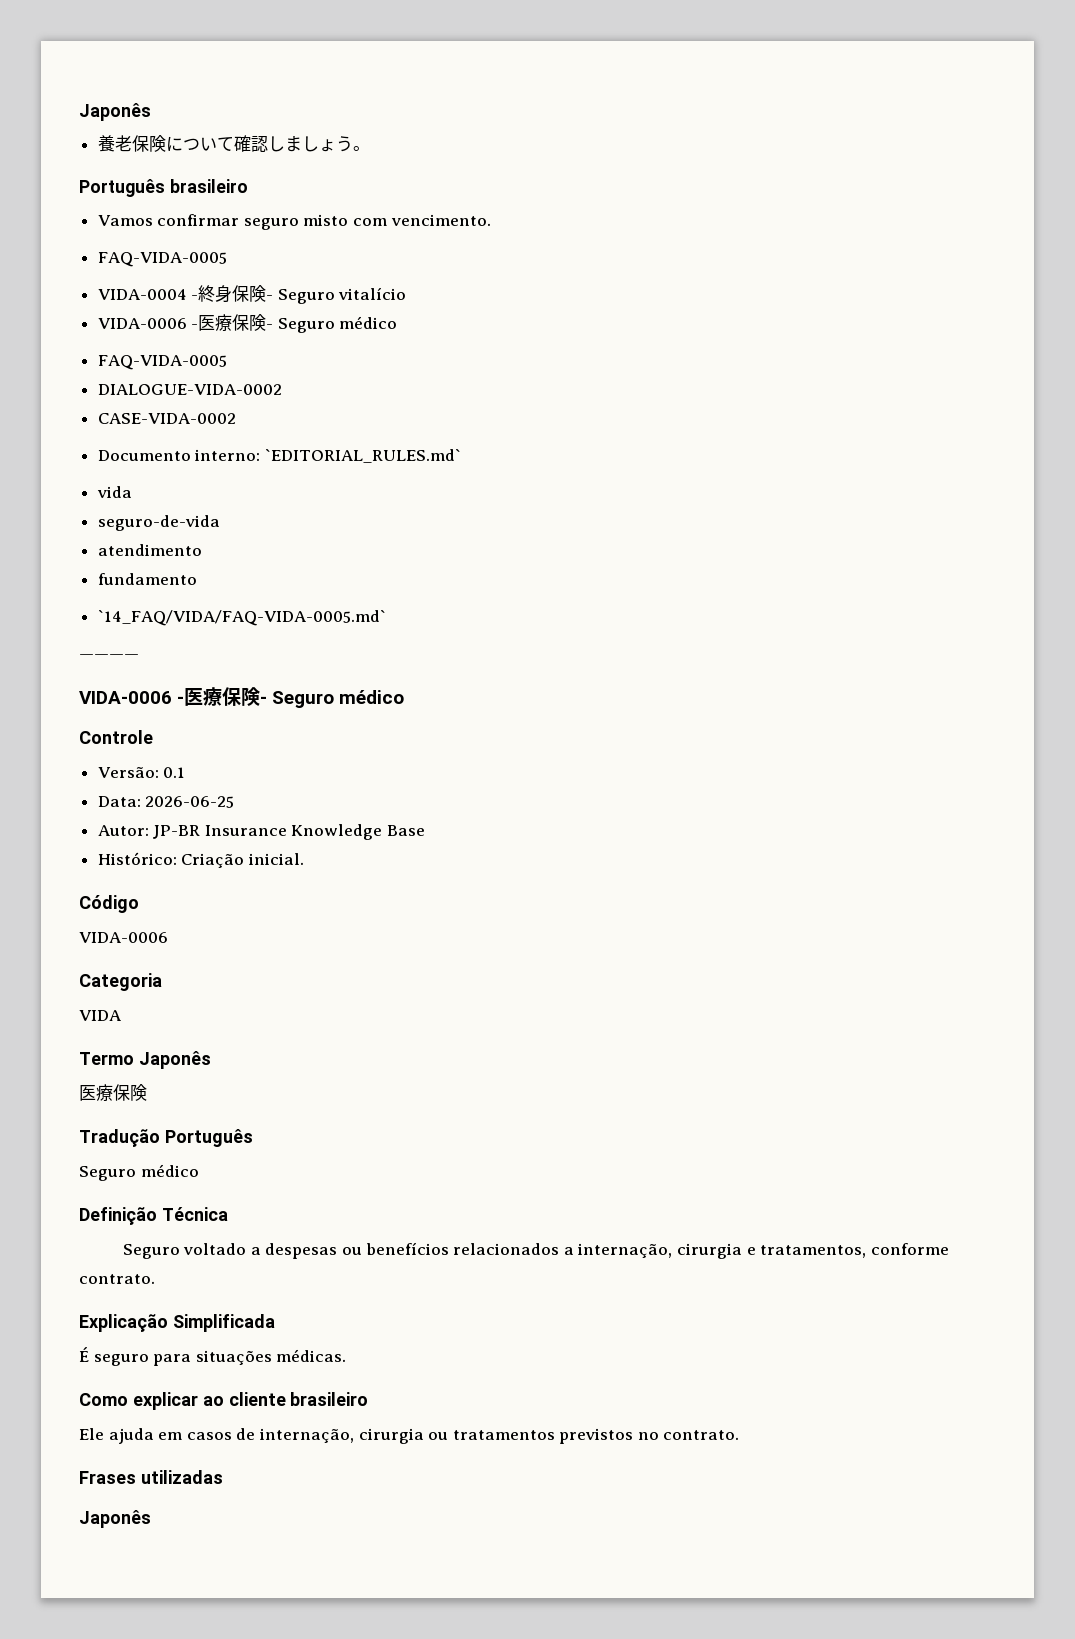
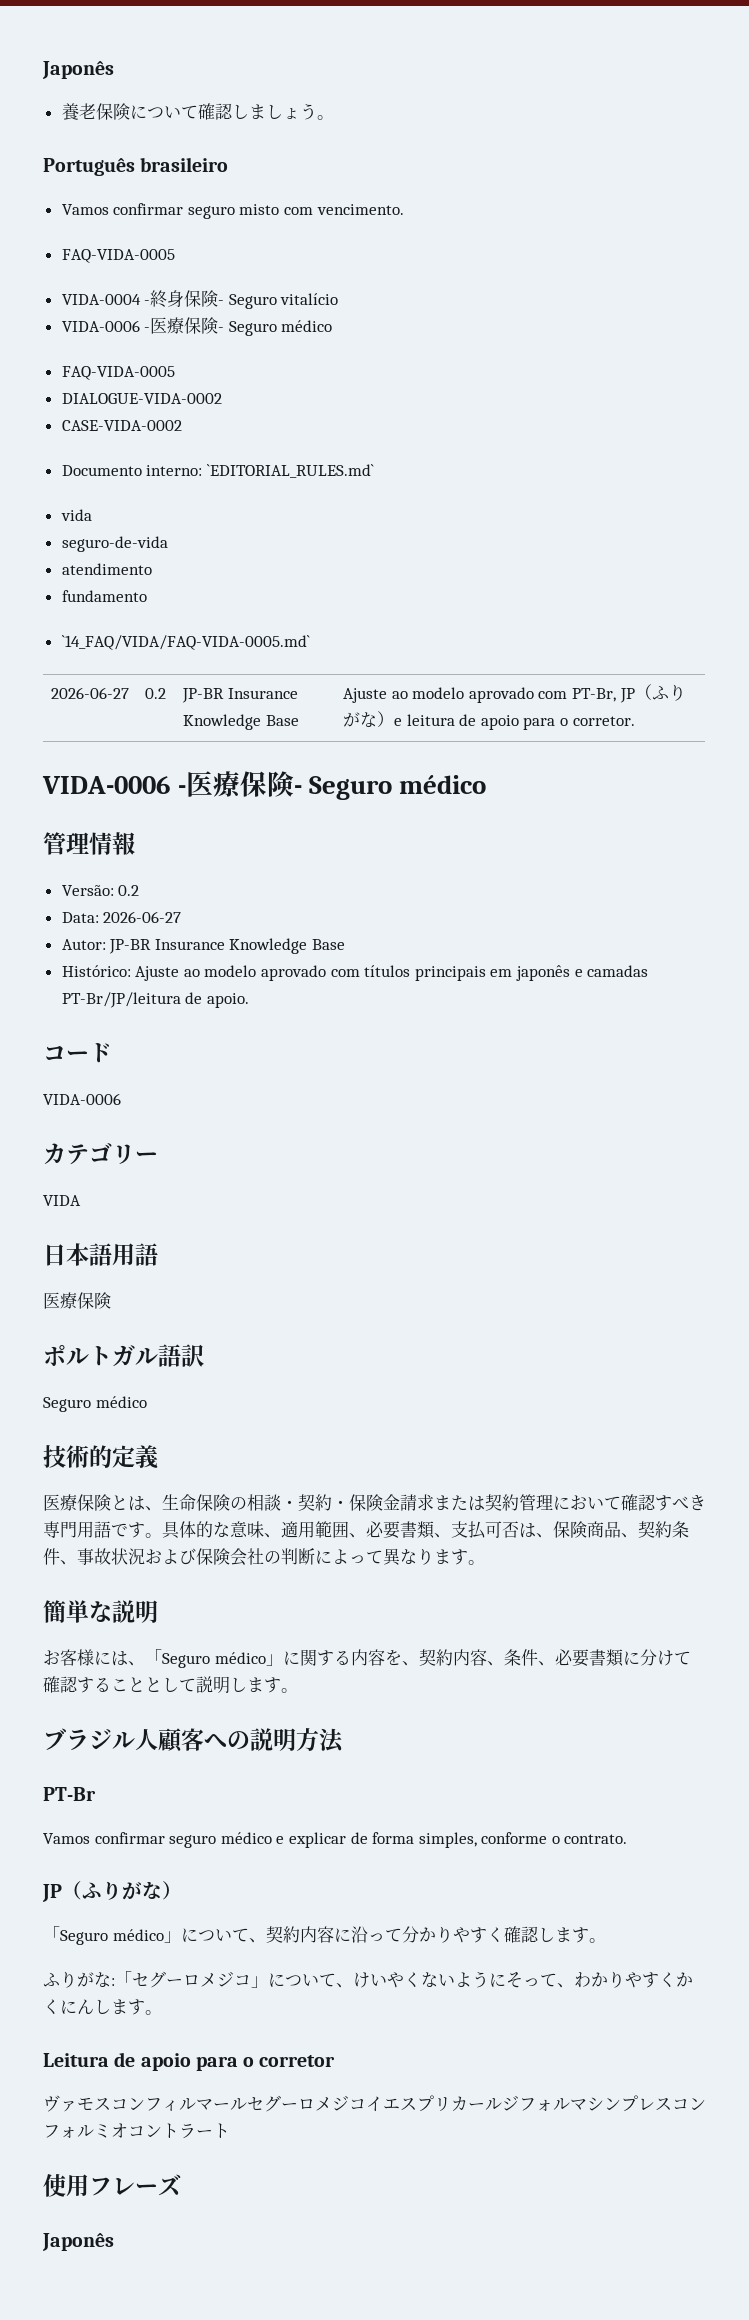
[79,654,139,659] [79,687,405,708] [79,730,153,744] // ———— // VIDA-0006 -医療保険- Seguro médico // Controle -> [50,687,129,699] [144,688,166,699] [181,688,298,703] [182,714,299,730] [342,684,686,703] [342,711,635,730] [42,771,487,800] [43,832,135,855] // 2026-06-27 | 0.2 | JP-BR Insurance Knowledge Base | Ajuste ao modelo aprovado com PT-Br, JP（ふりがな）e leitura de apoio para o corretor. // VIDA-0006 -医療保険- Seguro médico // 管理情報
[163,767,186,778] 0.1 -> [118,885,140,896] 0.2
[145,796,235,808] 2026-06-25 -> [103,911,182,923] 2026-06-27
[181,853,304,868] [79,895,139,913] Criação inicial. // Código -> [135,965,649,981] [61,992,249,1008] [43,1043,112,1063] Ajuste ao modelo aprovado com títulos principais em japonês e camadas PT-Br/JP/leitura de apoio. // コード
[79,973,162,991] Categoria -> [43,1143,158,1165] カテゴリー
[79,1051,211,1069] Termo Japonês -> [43,1243,158,1266] 日本語用語
[79,1129,253,1147] [79,1164,199,1181] [79,1207,228,1225] [122,1242,949,1259] [79,1274,155,1284] [79,1314,275,1332] [79,1347,347,1366] [79,1392,369,1410] [79,1428,740,1444] [79,1470,223,1484] Tradução Português // Seguro médico // Definição Técnica // Seguro voltado a despesas ou benefícios relacionados a internação, cirurgia e tratamentos, conforme contrato. // Explicação Simplificada // É seguro para situações médicas. // Como explicar ao cliente brasileiro // Ele ajuda em casos de internação, cirurgia ou tratamentos previstos no contrato. // Frases utilizadas -> [43,1344,204,1367] [43,1396,147,1412] [43,1445,158,1469] [43,1494,706,1511] [43,1521,689,1539] [43,1548,485,1566] [43,1600,158,1623] [43,1649,691,1668] [43,1676,298,1694] [43,1728,344,1753] [43,1787,96,1801] [43,1832,628,1848] [42,1881,182,1902] [43,1926,606,1945] [43,1971,693,1988] [43,1999,162,2015] [43,2052,336,2071] [43,2095,706,2112] [43,2123,230,2139] [43,2174,181,2197] ポルトガル語訳 // Seguro médico // 技術的定義 // 医療保険とは、生命保険の相談・契約・保険金請求または契約管理において確認すべき専門用語です。具体的な意味、適用範囲、必要書類、支払可否は、保険商品、契約条件、事故状況および保険会社の判断によって異なります。 // 簡単な説明 // お客様には、「Seguro médico」に関する内容を、契約内容、条件、必要書類に分けて確認することとして説明します。 // ブラジル人顧客への説明方法 // PT-Br // Vamos confirmar seguro médico e explicar de forma simples, conforme o contrato. // JP（ふりがな） // 「Seguro médico」について、契約内容に沿って分かりやすく確認します。 // ふりがな:「セグーロメジコ」について、けいやくないようにそって、わかりやすくかくにんします。 // Leitura de apoio para o corretor // ヴァモスコンフィルマールセグーロメジコイエスプリカールジフォルマシンプレスコンフォルミオコントラート // 使用フレーズ

